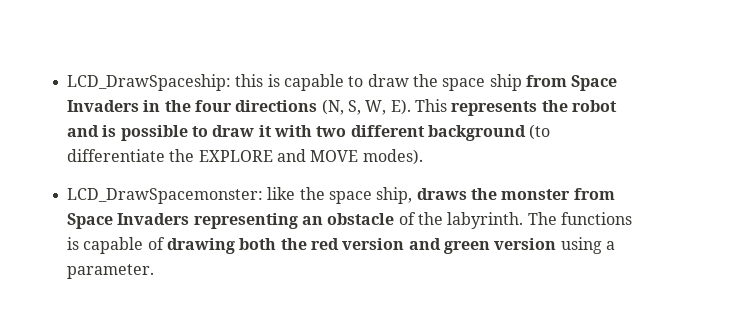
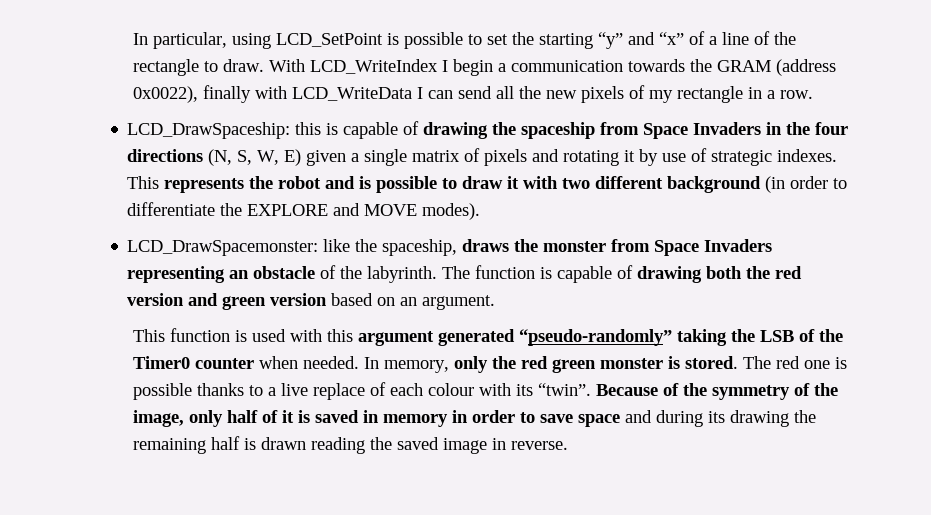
[67,74,522,91] LCD_DrawSpaceship: this is capable to draw the space ship -> [132,31,796,49] [132,59,836,76] [132,85,813,103] [127,121,596,139] In particular, using LCD_SetPoint is possible to set the starting “y” and “x” of a line of the rectangle to draw. With LCD_WriteIndex I begin a communication towards the GRAM (address 0x0022), finally with LCD_WriteData I can send all the new pixels of my rectangle in a row. // LCD_DrawSpaceship: this is capable of drawing the spaceship
[390,99,411,115] E). -> [284,148,838,166] E) given a single matrix of pixels and rotating it by use of strategic indexes.
[529,124,551,140] (to -> [765,176,848,193] (in order to
[329,187,413,204] space ship, -> [382,239,458,256] spaceship,
[560,212,632,225] functions -> [475,265,536,279] function
[560,237,615,254] [67,264,155,279] using a parameter. -> [331,293,496,310] [132,328,843,346] [132,356,847,373] [132,382,838,400] [132,410,816,427] [132,436,568,454] based on an argument. // This function is used with this argument generated “pseudo-randomly” taking the LSB of the Timer0 counter when needed. In memory, only the red green monster is stored. The red one is possible thanks to a live replace of each colour with its “twin”. Because of the symmetry of the image, only half of it is saved in memory in order to save space and during its drawing the remaining half is drawn reading the saved image in reverse.

